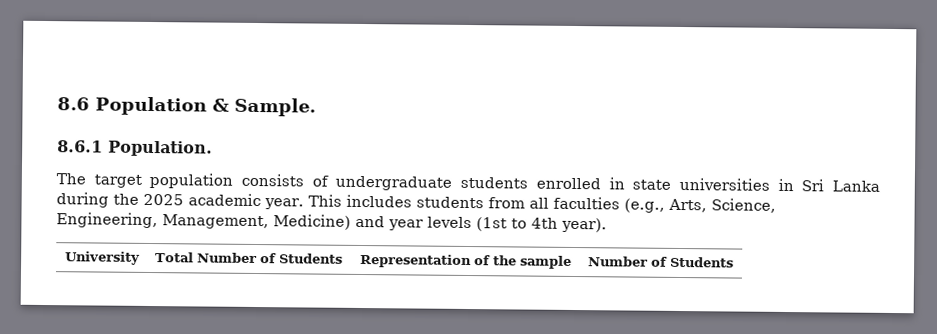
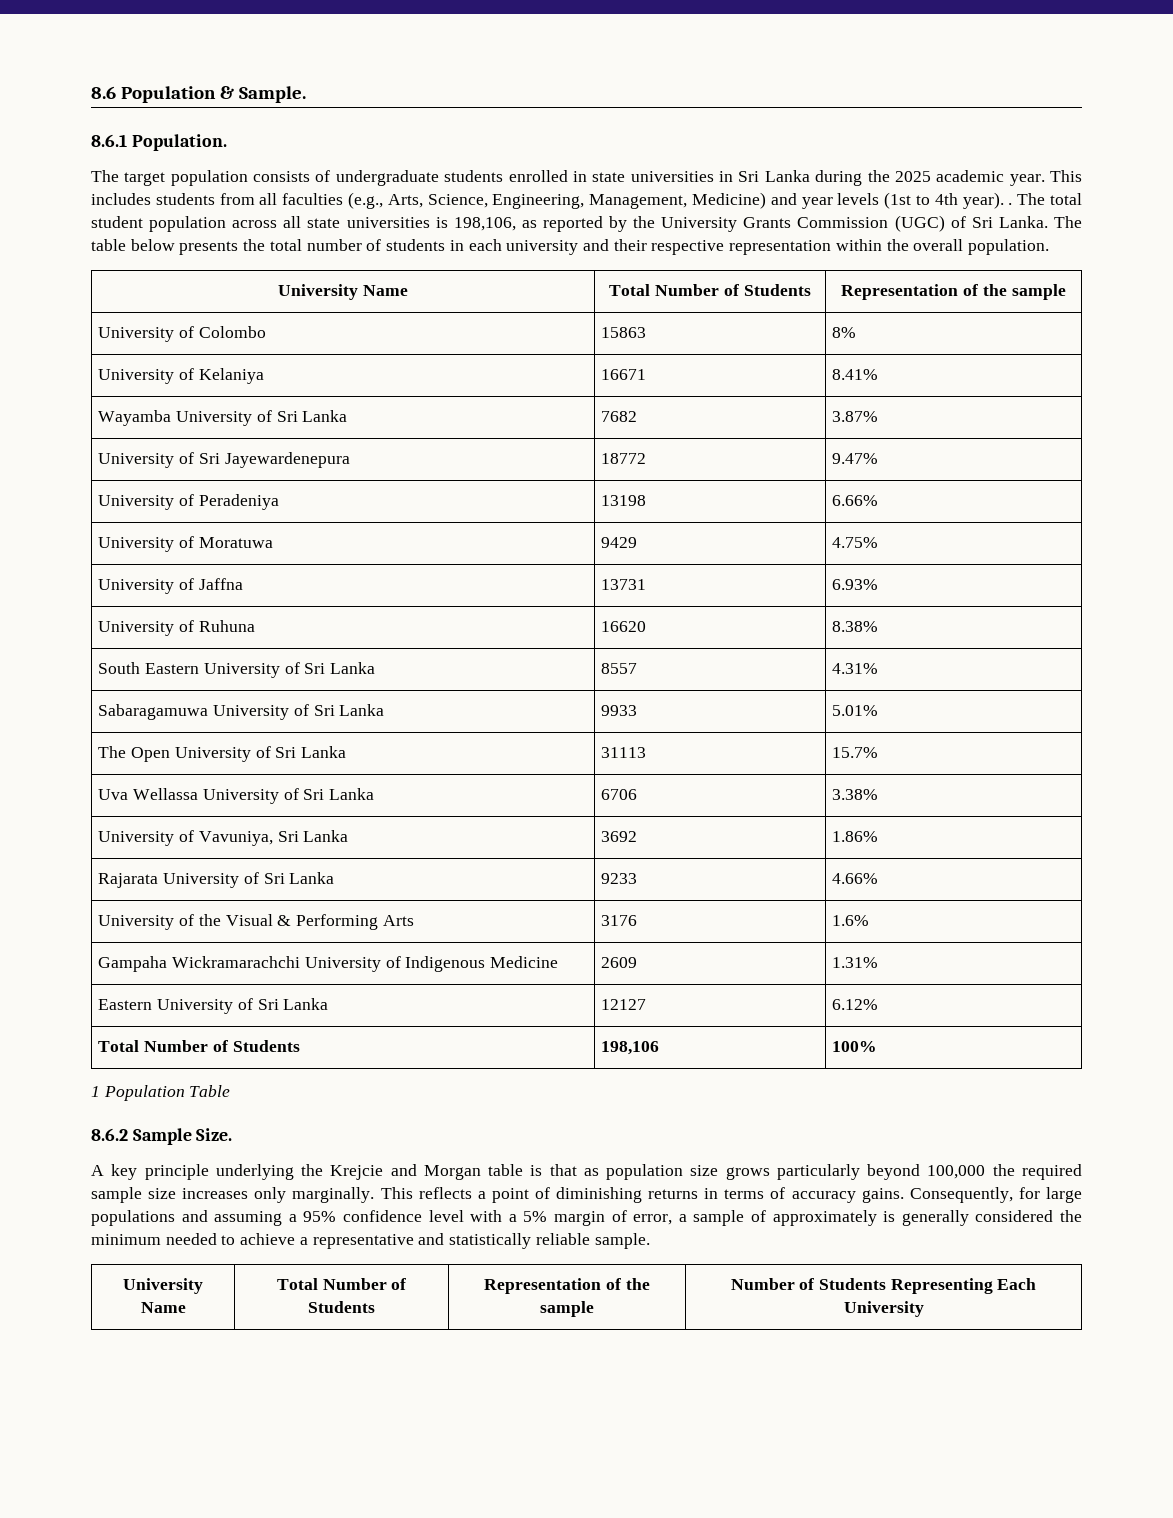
[64,251,140,265] // University -> [1008,193,1082,205] [91,215,1082,232] [91,239,1050,255] [278,284,408,300] [609,284,811,296] [841,284,1066,300] [98,326,266,342] [601,327,647,338] [832,327,857,338] [98,368,264,384] [601,369,647,380] [832,369,879,380] [98,410,348,426] [601,411,638,422] [832,411,879,422] [98,452,350,468] [601,453,647,464] [832,453,879,464] [98,494,279,510] [601,495,647,506] [832,495,879,506] [98,536,273,552] [601,537,638,548] [832,537,879,548] [98,578,243,594] [601,579,647,590] [832,579,879,590] [98,620,255,636] [601,621,647,632] [832,621,879,632] [98,662,376,678] [601,663,638,674] [832,663,879,674] [98,704,385,720] [601,705,638,716] [832,705,879,716] [98,746,347,762] [601,747,647,758] [832,747,879,758] [98,788,375,804] [601,789,638,800] [832,789,879,800] [98,830,349,846] [601,831,638,842] [832,831,879,842] [98,872,335,888] [601,873,638,884] [832,873,879,884] [98,914,414,930] [601,915,638,926] [832,915,870,926] [98,956,559,972] [601,957,638,968] [832,957,879,968] [98,998,329,1014] [601,999,647,1010] [832,999,879,1010] [98,1040,300,1052] [601,1041,660,1055] [832,1041,878,1052] [91,1085,231,1101] [91,1128,233,1145] [91,1164,1082,1180] [91,1187,1082,1203] [91,1210,1083,1226] [91,1233,650,1249] [123,1278,203,1294] [140,1302,186,1313] . The total student population across all state universities is 198,106, as reported by the University Grants Commission (UGC) of Sri Lanka. The table below presents the total number of students in each university and their respective representation within the overall population. // University Name | Total Number of Students | Representation of the sample // University of Colombo | 15863 | 8% // University of Kelaniya | 16671 | 8.41% // Wayamba University of Sri Lanka | 7682 | 3.87% // University of Sri Jayewardenepura | 18772 | 9.47% // University of Peradeniya | 13198 | 6.66% // University of Moratuwa | 9429 | 4.75% // University of Jaffna | 13731 | 6.93% // University of Ruhuna | 16620 | 8.38% // South Eastern University of Sri Lanka | 8557 | 4.31% // Sabaragamuwa University of Sri Lanka | 9933 | 5.01% // The Open University of Sri Lanka | 31113 | 15.7% // Uva Wellassa University of Sri Lanka | 6706 | 3.38% // University of Vavuniya, Sri Lanka | 3692 | 1.86% // Rajarata University of Sri Lanka | 9233 | 4.66% // University of the Visual & Performing Arts | 3176 | 1.6% // Gampaha Wickramarachchi University of Indigenous Medicine | 2609 | 1.31% // Eastern University of Sri Lanka | 12127 | 6.12% // Total Number of Students | 198,106 | 100% // 1 Population Table // 8.6.2 Sample Size. // A key principle underlying the Krejcie and Morgan table is that as population size grows particularly beyond 100,000 the required sample size increases only marginally. This reflects a point of diminishing returns in terms of accuracy gains. Consequently, for large populations and assuming a 95% confidence level with a 5% margin of error, a sample of approximately is generally considered the minimum needed to achieve a representative and statistically reliable sample. // University Name
(734, 262) none -> [890,1278,1037,1294] [843,1301,924,1317] Representing Each University

